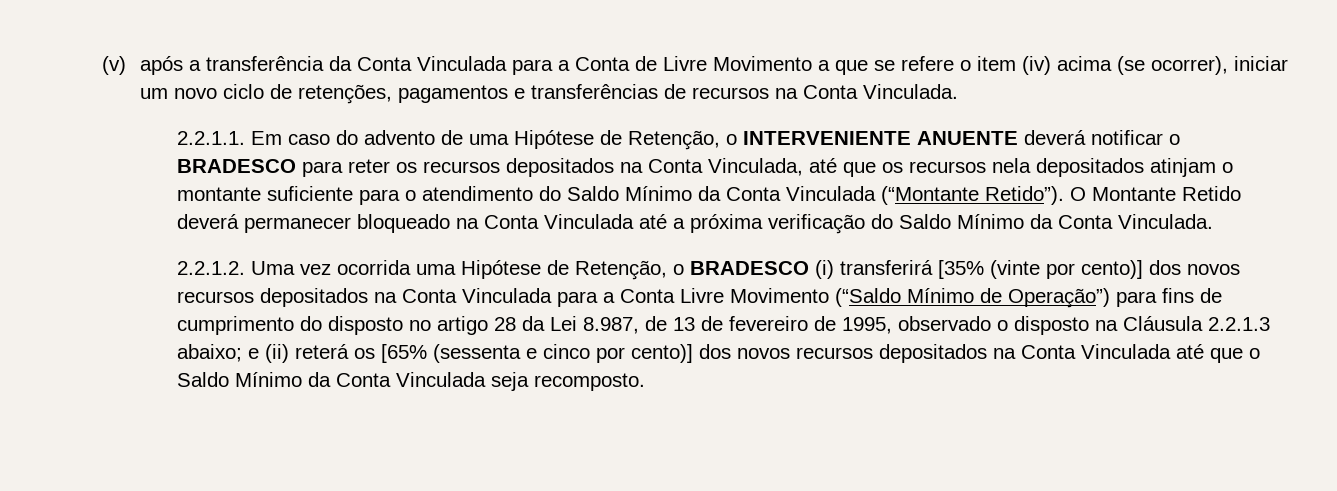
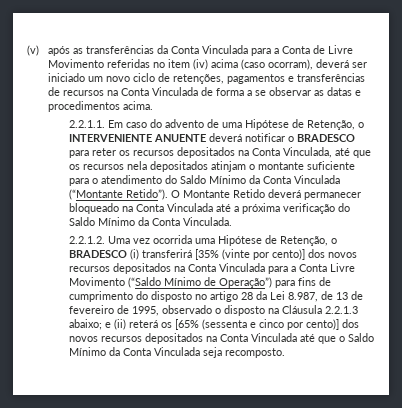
[188,56,324,71] a transferência -> [73,45,155,54] as transferências
[817,56,1288,75] a que se refere o item (iv) acima (se ocorrer), iniciar -> [107,59,368,70] [48,73,86,82] referidas no item (iv) acima (caso ocorram), deverá ser iniciado
[862,84,958,99] Vinculada. -> [152,87,362,96] [48,101,154,112] Vinculada de forma a se observar as datas e procedimentos acima.

